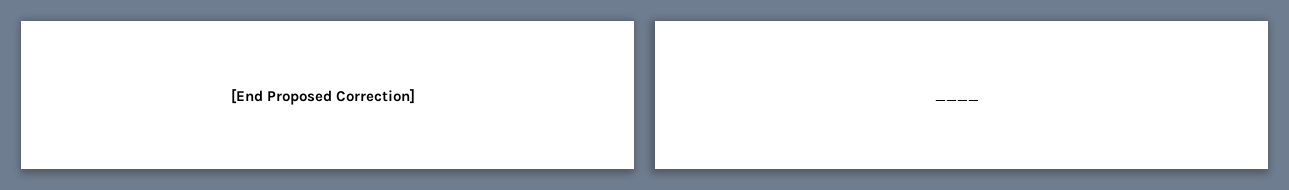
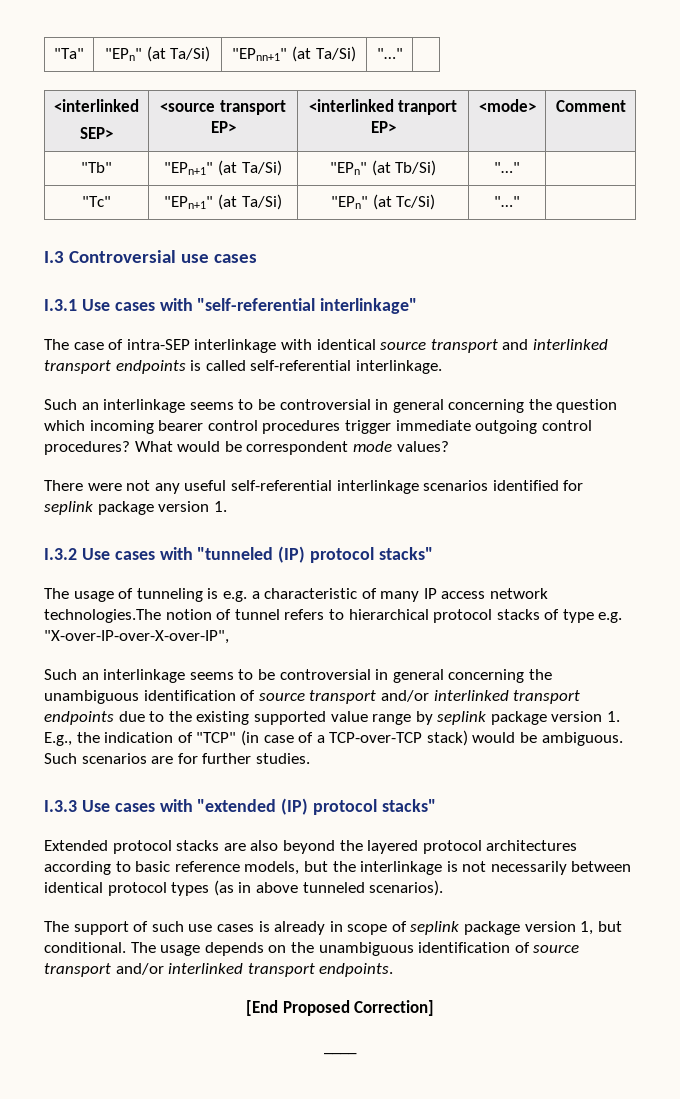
(230, 96) none -> [54,48,84,59] [104,46,211,62] [232,46,356,62] [376,48,403,59] [54,99,139,112] [80,127,113,139] [160,100,286,115] [210,121,236,133] [308,99,458,115] [370,121,396,133] [478,99,536,112] [555,100,626,112] [81,162,112,173] [164,160,282,176] [329,160,437,176] [494,162,520,173] [82,196,111,207] [164,194,282,210] [330,194,436,210] [494,196,520,207] [44,250,257,263] [44,298,418,314] [44,339,608,353] [44,360,442,374] [44,399,618,413] [44,420,592,434] [44,441,449,455] [44,480,584,494] [44,501,227,515] [44,546,434,563] [44,588,549,602] [44,609,623,623] [44,630,229,644] [44,669,552,683] [44,690,581,704] [44,711,621,725] [44,730,623,746] [44,753,310,764] [44,798,437,815] [44,840,578,854] [44,861,632,875] [44,880,444,896] [44,921,622,935] [44,942,580,956] [44,963,394,977] "Ta" | "EPn" (at Ta/Si) | "EPnn+1" (at Ta/Si) | "…" | // <interlinked // SEP> | <source transport EP> | <interlinked tranport EP> | <mode> | Comment // "Tb" | "EPn+1" (at Ta/Si) | "EPn" (at Tb/Si) | "…" | // "Tc" | "EPn+1" (at Ta/Si) | "EPn" (at Tc/Si) | "…" | // I.3 Controversial use cases // I.3.1 Use cases with "self-referential interlinkage" // The case of intra-SEP interlinkage with identical source transport and interlinked transport endpoints is called self-referential interlinkage. // Such an interlinkage seems to be controversial in general concerning the question which incoming bearer control procedures trigger immediate outgoing control procedures? What would be correspondent mode values? // There were not any useful self-referential interlinkage scenarios identified for seplink package version 1. // I.3.2 Use cases with "tunneled (IP) protocol stacks" // The usage of tunneling is e.g. a characteristic of many IP access network technologies.The notion of tunnel refers to hierarchical protocol stacks of type e.g. "X-over-IP-over-X-over-IP", // Such an interlinkage seems to be controversial in general concerning the unambiguous identification of source transport and/or interlinked transport endpoints due to the existing supported value range by seplink package version 1. E.g., the indication of "TCP" (in case of a TCP-over-TCP stack) would be ambiguous. Such scenarios are for further studies. // I.3.3 Use cases with "extended (IP) protocol stacks" // Extended protocol stacks are also beyond the layered protocol architectures according to basic reference models, but the interlinkage is not necessarily between identical protocol types (as in above tunneled scenarios). // The support of such use cases is already in scope of seplink package version 1, but conditional. The usage depends on the unambiguous identification of source transport and/or interlinked transport endpoints. //

